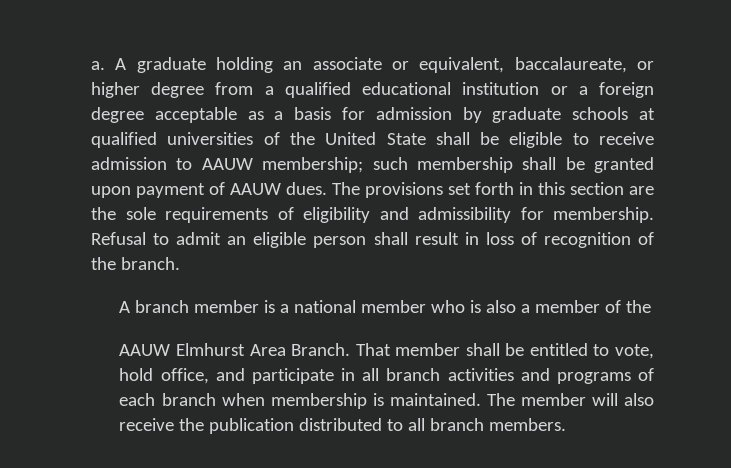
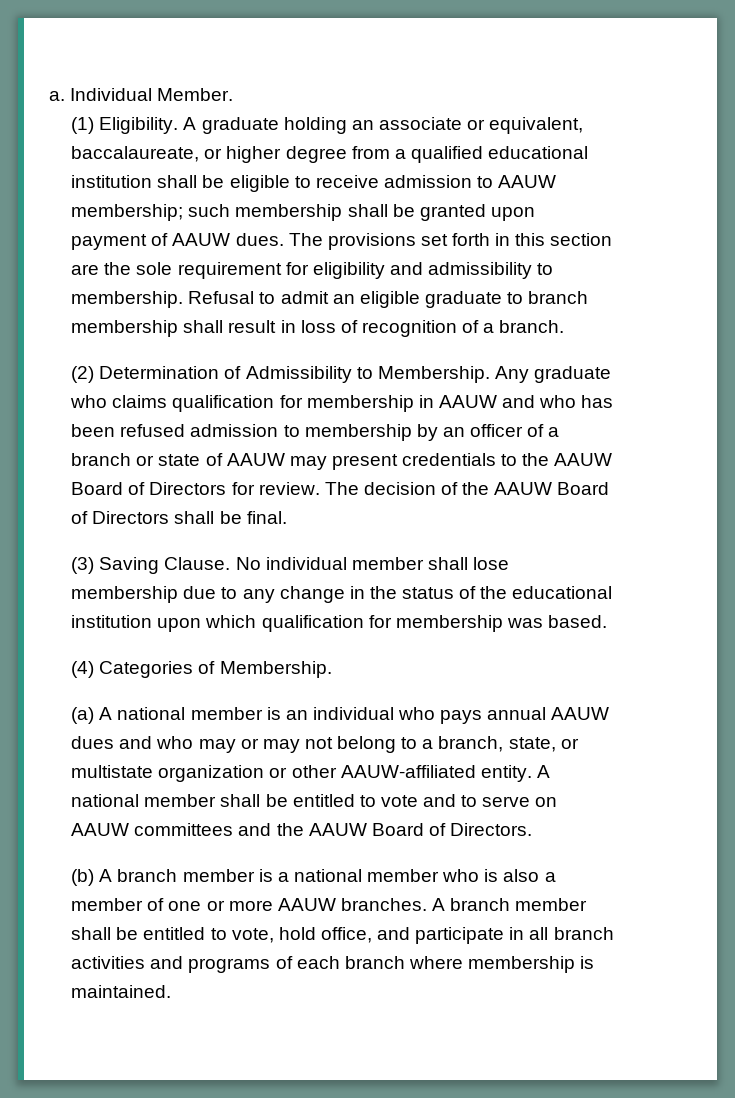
(105, 65) none -> [70,88,234,101] [71,117,179,134] Individual Member. // (1) Eligibility.
[550,82,654,98] [91,107,655,123] [91,132,426,148] or a foreign degree acceptable as a basis for admission by graduate schools at qualified universities of the United State -> (153, 181) none
[165,207,294,223] requirements of -> [177,262,309,279] requirement for
[520,207,544,220] for -> [537,263,554,275] to
[313,236,367,248] person -> [424,291,589,308] [71,320,179,337] graduate to branch membership
[91,257,116,270] the -> [483,323,495,333] a
(180, 263) none -> [71,366,612,383] [70,395,614,412] [71,424,560,441] [71,453,613,470] [71,482,610,495] [71,511,287,524] [71,557,510,574] [71,586,613,603] [71,615,608,632] [71,661,332,678] [71,707,610,724] [71,736,579,753] [71,765,550,782] [71,794,558,807] [71,823,533,836] [71,869,95,886] (2) Determination of Admissibility to Membership. Any graduate who claims qualification for membership in AAUW and who has been refused admission to membership by an officer of a branch or state of AAUW may present credentials to the AAUW Board of Directors for review. The decision of the AAUW Board of Directors shall be final. // (3) Saving Clause. No individual member shall lose membership due to any change in the status of the educational institution upon which qualification for membership was based. // (4) Categories of Membership. // (a) A national member is an individual who pays annual AAUW dues and who may or may not belong to a branch, state, or multistate organization or other AAUW-affiliated entity. A national member shall be entitled to vote and to serve on AAUW committees and the AAUW Board of Directors. // (b)
[626,300,652,313] [119,343,391,356] the // AAUW Elmhurst Area Branch. That -> [168,898,511,911] one or more AAUW branches. A branch
[221,393,265,406] when -> [408,956,463,969] where
[486,393,654,406] [119,418,567,434] The member will also receive the publication distributed to all branch members. -> (172, 991) none

